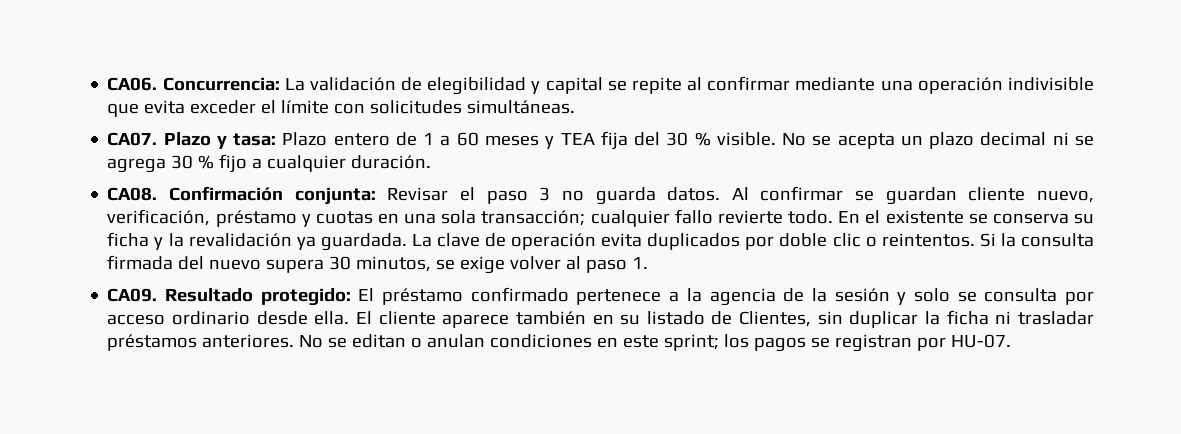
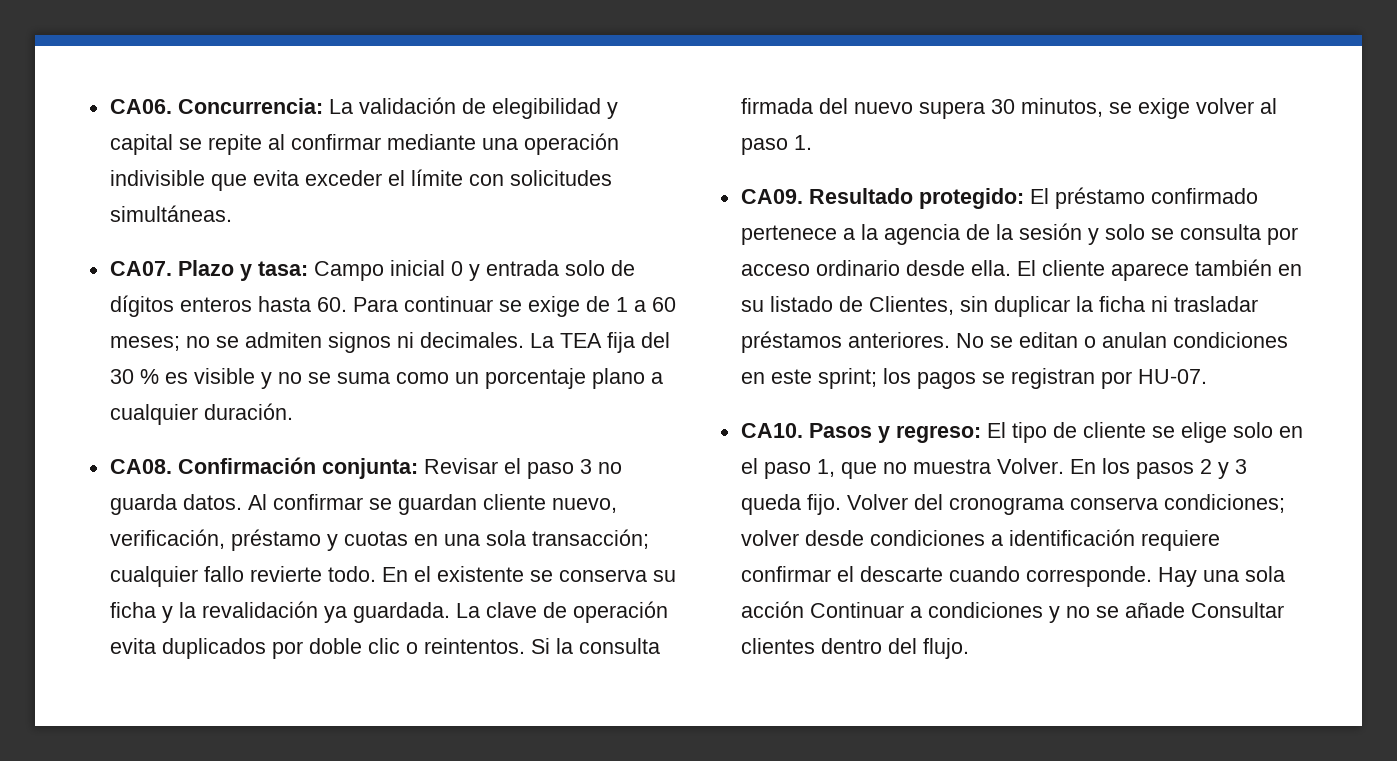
[282,132,555,149] Plazo entero de 1 a 60 meses y -> [313,260,635,281] [109,295,676,317] [109,332,554,353] Campo inicial 0 y entrada solo de dígitos enteros hasta 60. Para continuar se exige de 1 a 60 meses; no se admiten signos ni decimales. La
[716,132,1094,149] [107,154,248,173] visible. No se acepta un plazo decimal ni se agrega 30 % fijo -> [164,368,645,389] es visible y no se suma como un porcentaje plano
(1012, 341) none -> [740,422,1303,443] [740,458,1247,479] [740,494,1285,515] [740,529,1220,551] [740,566,1285,587] [740,601,1284,623] [740,638,969,659] // CA10. Pasos y regreso: El tipo de cliente se elige solo en el paso 1, que no muestra Volver. En los pasos 2 y 3 queda fijo. Volver del cronograma conserva condiciones; volver desde condiciones a identificación requiere confirmar el descarte cuando corresponde. Hay una sola acción Continuar a condiciones y no se añade Consultar clientes dentro del flujo.

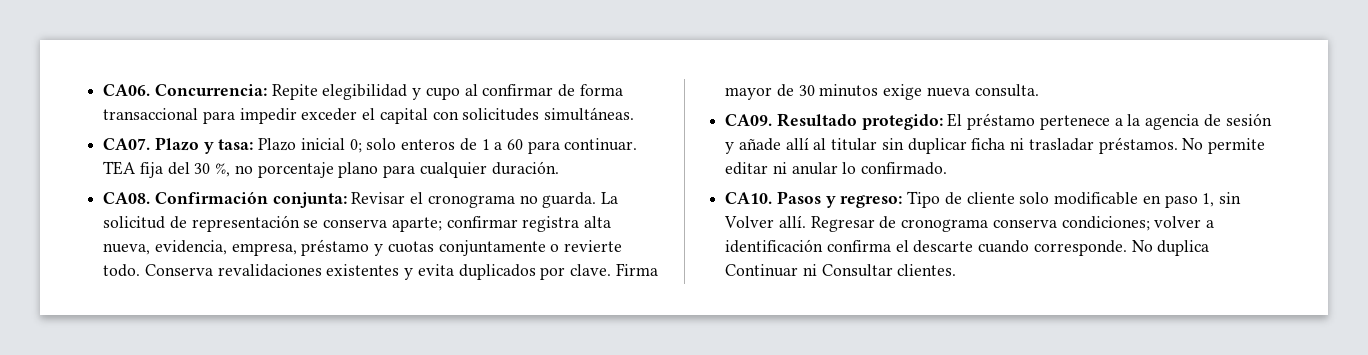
[328,97,618,119] [109,133,619,155] [109,170,299,191] La validación de elegibilidad y capital se repite al confirmar mediante una operación indivisible que evita -> [271,84,623,100] [103,108,297,124] Repite elegibilidad y cupo al confirmar de forma transaccional para impedir
[410,169,463,186] límite -> [379,108,428,124] capital
[313,260,635,281] [109,295,676,317] [109,332,670,353] [109,368,479,389] Campo inicial 0 y entrada solo de dígitos enteros hasta 60. Para continuar se exige de 1 a 60 meses; no se admiten signos ni decimales. La TEA fija del 30 % es visible y no se suma como un -> [258,138,638,154] [103,161,253,178] Plazo inicial 0; solo enteros de 1 a 60 para continuar. TEA fija del 30 %, no
[650,372,663,384] a -> [383,165,416,178] para
[526,459,622,479] [109,494,617,515] [109,529,649,551] [109,566,676,587] [109,601,668,623] [109,638,660,659] [740,98,1277,119] [740,135,812,155] paso 3 no guarda datos. Al confirmar se guardan cliente nuevo, verificación, préstamo y cuotas en una sola transacción; cualquier fallo revierte todo. En el existente se conserva su ficha y la revalidación ya guardada. La clave de operación evita duplicados por doble clic o reintentos. Si la consulta firmada del nuevo supera 30 minutos, se exige volver al paso 1. -> [427,192,619,208] [103,215,612,232] [103,239,623,256] [103,263,658,280] [725,84,1039,100] cronograma no guarda. La solicitud de representación se conserva aparte; confirmar registra alta nueva, evidencia, empresa, préstamo y cuotas conjuntamente o revierte todo. Conserva revalidaciones existentes y evita duplicados por clave. Firma mayor de 30 minutos exige nueva consulta.
[1150,188,1258,204] confirmado -> (1036, 121) none
[995,224,1013,240] la -> (1221, 120) none
[1104,224,1298,245] [740,259,1302,281] [740,296,954,315] solo se consulta por acceso ordinario desde ella. El cliente aparece también en su listado de Clientes, -> [738,137,878,151] añade allí al titular
[1075,296,1093,312] la -> (967, 146) none
[740,331,1288,353] [740,368,1207,389] [740,422,1303,443] [740,458,1247,479] [740,494,1285,515] [740,529,1220,551] [740,566,1285,587] [740,601,1284,623] [740,638,969,659] préstamos anteriores. No se editan o anulan condiciones en este sprint; los pagos se registran por HU-07. // CA10. Pasos y regreso: El tipo de cliente se elige solo en el paso 1, que no muestra Volver. En los pasos 2 y 3 queda fijo. Volver del cronograma conserva condiciones; volver desde condiciones a identificación requiere confirmar el descarte cuando corresponde. Hay una sola acción Continuar a condiciones y no se añade Consultar clientes dentro del flujo. -> [1098,137,1265,154] [725,162,948,175] [725,191,1241,208] [724,215,1215,232] [725,239,1210,256] [725,264,957,277] préstamos. No permite editar ni anular lo confirmado. // CA10. Pasos y regreso: Tipo de cliente solo modificable en paso 1, sin Volver allí. Regresar de cronograma conserva condiciones; volver a identificación confirma el descarte cuando corresponde. No duplica Continuar ni Consultar clientes.

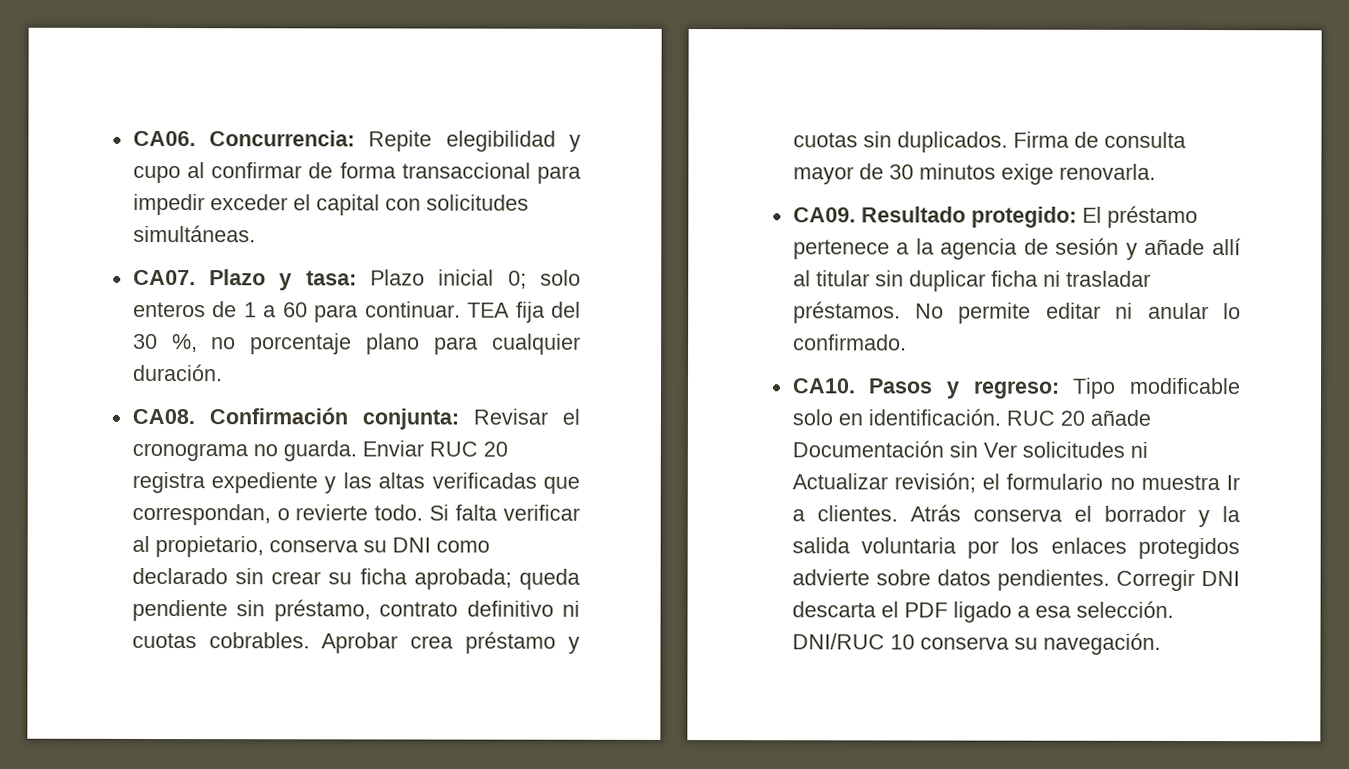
[601,192,619,204] [103,215,612,232] [103,239,623,256] [103,263,658,280] La solicitud de representación se conserva aparte; confirmar registra alta nueva, evidencia, empresa, préstamo y cuotas conjuntamente o revierte todo. Conserva revalidaciones existentes y evita duplicados por clave. Firma -> [361,440,508,457] [131,471,580,494] [131,503,580,526] [131,535,490,558] [131,567,580,590] [131,599,581,622] [131,631,580,654] [792,131,1186,153] Enviar RUC 20 registra expediente y las altas verificadas que correspondan, o revierte todo. Si falta verificar al propietario, conserva su DNI como declarado sin crear su ficha aprobada; queda pendiente sin préstamo, contrato definitivo ni cuotas cobrables. Aprobar crea préstamo y cuotas sin duplicados. Firma de consulta
[926,84,1039,97] nueva consulta. -> [1058,163,1156,180] renovarla.
[944,192,1241,208] [724,215,1215,232] [725,239,1210,256] [725,264,957,277] de cliente solo modificable en paso 1, sin Volver allí. Regresar de cronograma conserva condiciones; volver a identificación confirma el descarte cuando corresponde. No duplica Continuar ni Consultar clientes. -> [1129,377,1241,395] [791,408,1151,426] [791,440,1148,458] [791,472,1240,493] [791,504,1240,528] [791,537,1240,560] [791,569,1240,591] [791,600,1174,623] [791,632,1161,655] modificable solo en identificación. RUC 20 añade Documentación sin Ver solicitudes ni Actualizar revisión; el formulario no muestra Ir a clientes. Atrás conserva el borrador y la salida voluntaria por los enlaces protegidos advierte sobre datos pendientes. Corregir DNI descarta el PDF ligado a esa selección. DNI/RUC 10 conserva su navegación.

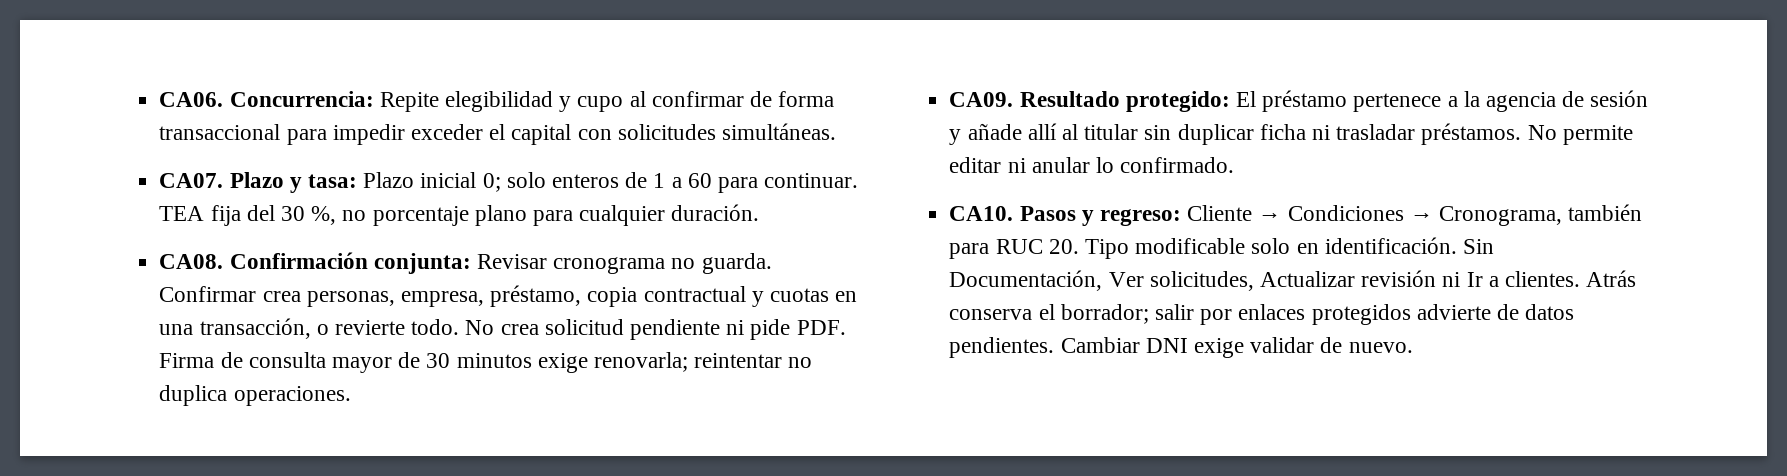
[562,408,580,425] el -> (547, 261) none
[361,440,508,457] [131,471,580,494] [131,503,580,526] [131,535,490,558] [131,567,580,590] [131,599,581,622] [131,631,580,654] [792,131,1008,153] Enviar RUC 20 registra expediente y las altas verificadas que correspondan, o revierte todo. Si falta verificar al propietario, conserva su DNI como declarado sin crear su ficha aprobada; queda pendiente sin préstamo, contrato definitivo ni cuotas cobrables. Aprobar crea préstamo y cuotas sin duplicados. -> [159,285,858,307] [159,318,846,340] Confirmar crea personas, empresa, préstamo, copia contractual y cuotas en una transacción, o revierte todo. No crea solicitud pendiente ni pide PDF.
[1058,163,1156,180] renovarla. -> [593,352,813,372] [159,385,351,406] renovarla; reintentar no duplica operaciones.
(1060, 389) none -> [1187,204,1643,226] [949,239,1079,259] Cliente → Condiciones → Cronograma, también para RUC 20.
[1005,409,1151,426] [791,440,1148,458] [791,472,1220,493] RUC 20 añade Documentación sin Ver solicitudes ni Actualizar revisión; el formulario no muestra -> [1462,239,1494,254] [949,270,1461,291] Sin Documentación, Ver solicitudes, Actualizar revisión ni
[1103,505,1240,528] [791,537,1040,559] borrador y la salida voluntaria por los -> [1060,304,1233,325] borrador; salir por
[875,569,931,586] sobre -> [1496,304,1519,320] de
[1115,569,1240,591] [791,600,1174,623] [791,632,1161,655] Corregir DNI descarta el PDF ligado a esa selección. DNI/RUC 10 conserva su navegación. -> [1060,337,1413,358] Cambiar DNI exige validar de nuevo.

